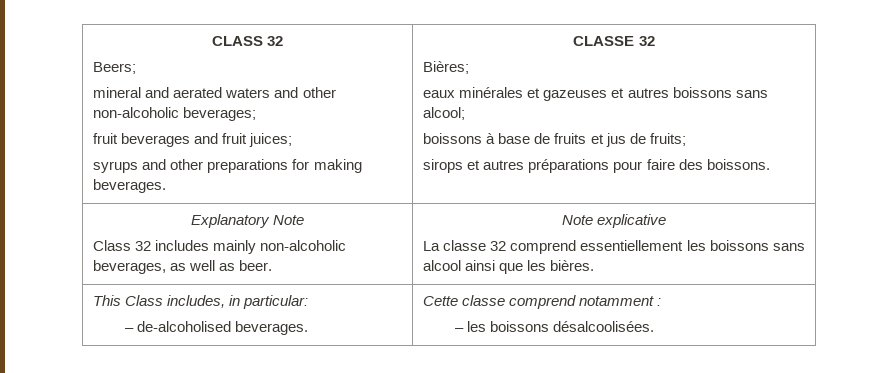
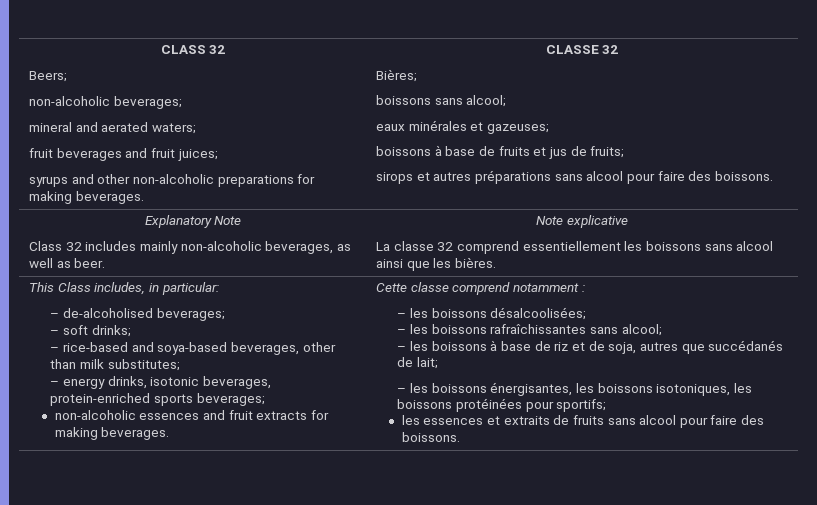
(137, 68) none -> [29,96,182,109] // non-alcoholic beverages;
[225,87,336,98] [93,107,257,121] waters and other non-alcoholic beverages; -> [152,123,197,134] waters;
(204, 164) none -> [133,174,215,184] non-alcoholic
(470, 67) none -> [376,95,507,107] // boissons sans alcool;
[543,87,768,101] [423,107,466,120] gazeuses et autres boissons sans alcool; -> [487,124,550,134] gazeuses;
(610, 166) none -> [554,171,624,181] sans alcool
(231, 326) none -> [156,308,225,321] [50,325,131,337] [50,342,336,355] [50,359,180,371] [50,376,272,389] [50,393,265,406] [54,410,329,420] [54,427,98,440] beverages; // – soft drinks; // – rice-based and soya-based beverages, other than milk substitutes; // – energy drinks, isotonic beverages, protein-enriched sports beverages; // non-alcoholic essences and fruit extracts for making
[553,321,655,332] désalcoolisées. -> [490,307,587,320] [397,324,662,336] [397,340,784,354] [397,357,439,369] [397,382,752,396] [397,398,607,412] [401,415,765,428] [401,432,460,442] désalcoolisées; // – les boissons rafraîchissantes sans alcool; // – les boissons à base de riz et de soja, autres que succédanés de lait; // – les boissons énergisantes, les boissons isotoniques, les boissons protéinées pour sportifs; // les essences et extraits de fruits sans alcool pour faire des boissons.

